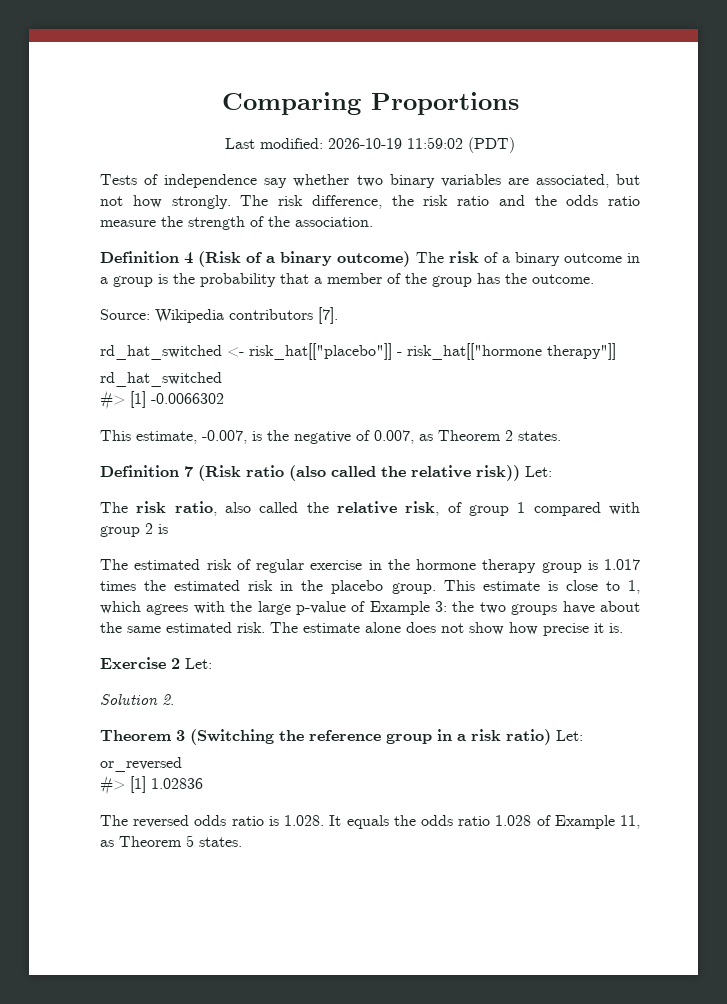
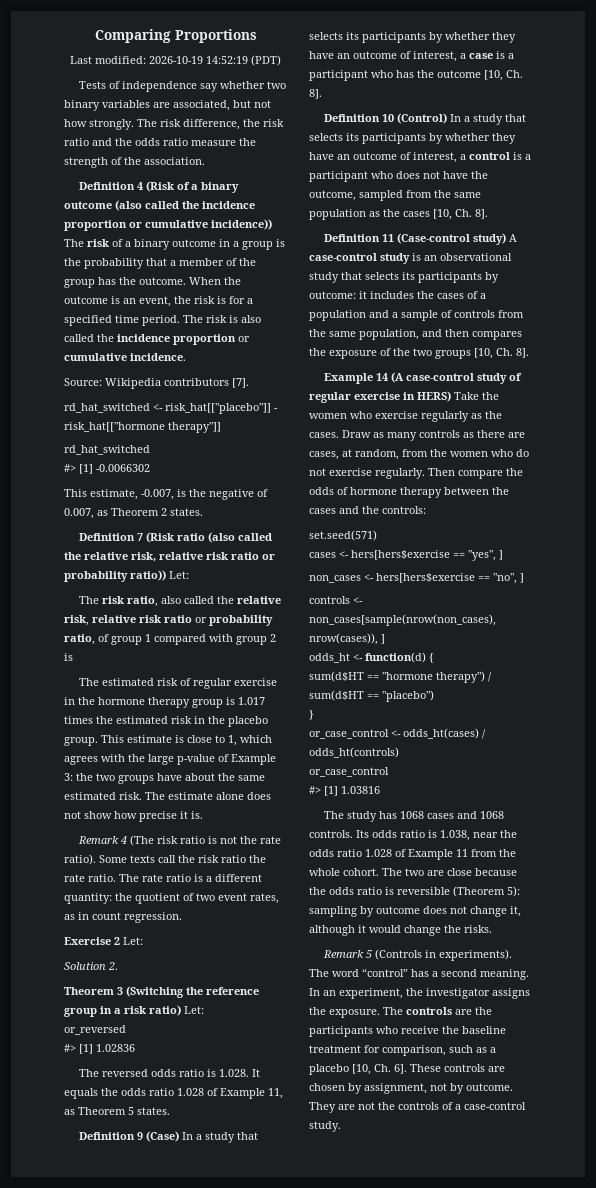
[407,137,463,149] 11:59:02 -> [206,56,248,64] 14:52:19
[337,251,411,267] outcome) -> [64,200,255,211] [64,219,272,231] outcome (also called the incidence proportion or cumulative incidence))
(594, 279) none -> [189,277,241,285] [64,296,253,307] [64,315,261,326] [64,334,250,345] [64,353,186,361] When the outcome is an event, the risk is for a specified time period. The risk is also called the incidence proportion or cumulative incidence.
[476,465,520,481] risk)) -> [131,552,275,562] [64,570,166,582] risk, relative risk ratio or probability ratio))
(440, 508) none -> [92,615,273,626] [64,634,95,645] relative risk ratio or probability ratio,
(623, 628) none -> [77,835,281,846] [64,854,266,865] [64,874,262,882] [64,893,279,904] [64,912,182,923] // Remark 4 (The risk ratio is not the rate ratio). Some texts call the risk ratio the rate ratio. The rate ratio is a different quantity: the quotient of two event rates, as in count regression.
(242, 842) none -> [78,1131,258,1143] [309,32,516,43] [309,51,514,62] [309,70,523,81] [309,89,322,99] [323,113,526,125] [309,133,516,144] [309,152,531,163] [309,171,488,182] [309,190,481,201] [309,209,488,220] [323,233,517,245] [309,253,512,264] [309,272,499,283] [309,291,486,299] [309,310,524,321] [309,329,522,340] [309,348,529,359] [323,372,522,384] [309,391,499,403] [309,411,502,422] [309,430,525,441] [309,449,529,460] [309,468,523,479] [309,487,509,498] [309,506,426,514] [309,530,377,541] [309,550,503,561] [309,573,524,584] [309,596,363,604] [309,614,496,626] [309,633,385,645] [309,652,434,663] [309,671,492,683] [309,690,434,702] [309,710,314,720] [309,728,486,739] [309,747,399,758] [309,767,389,777] [309,786,380,796] [323,811,504,822] [309,830,517,841] [309,849,516,860] [309,868,517,876] [309,886,520,897] [309,906,521,917] [309,925,492,936] [322,949,512,961] [309,968,529,980] [309,988,530,999] [309,1007,492,1018] [309,1026,506,1037] [309,1045,496,1056] [309,1064,505,1075] [309,1083,513,1094] [309,1102,526,1113] [309,1121,341,1132] // Definition 9 (Case) In a study that selects its participants by whether they have an outcome of interest, a case is a participant who has the outcome [10, Ch. 8]. // Definition 10 (Control) In a study that selects its participants by whether they have an outcome of interest, a control is a participant who does not have the outcome, sampled from the same population as the cases [10, Ch. 8]. // Definition 11 (Case-control study) A case-control study is an observational study that selects its participants by outcome: it includes the cases of a population and a sample of controls from the same population, and then compares the exposure of the two groups [10, Ch. 8]. // Example 14 (A case-control study of regular exercise in HERS) Take the women who exercise regularly as the cases. Draw as many controls as there are cases, at random, from the women who do not exercise regularly. Then compare the odds of hormone therapy between the cases and the controls: // set.seed(571) // cases <- hers[hers$exercise == "yes", ] // non_cases <- hers[hers$exercise == "no", ] // controls <- non_cases[sample(nrow(non_cases), nrow(cases)), ] // odds_ht <- function(d) { // sum(d$HT == "hormone therapy") / sum(d$HT == "placebo") // } // or_case_control <- odds_ht(cases) / odds_ht(controls) // or_case_control // #> [1] 1.03816 // The study has 1068 cases and 1068 controls. Its odds ratio is 1.038, near the odds ratio 1.028 of Example 11 from the whole cohort. The two are close because the odds ratio is reversible (Theorem 5): sampling by outcome does not change it, although it would change the risks. // Remark 5 (Controls in experiments). The word “control” has a second meaning. In an experiment, the investigator assigns the exposure. The controls are the participants who receive the baseline treatment for comparison, such as a placebo [10, Ch. 6]. These controls are chosen by assignment, not by outcome. They are not the controls of a case-control study.

